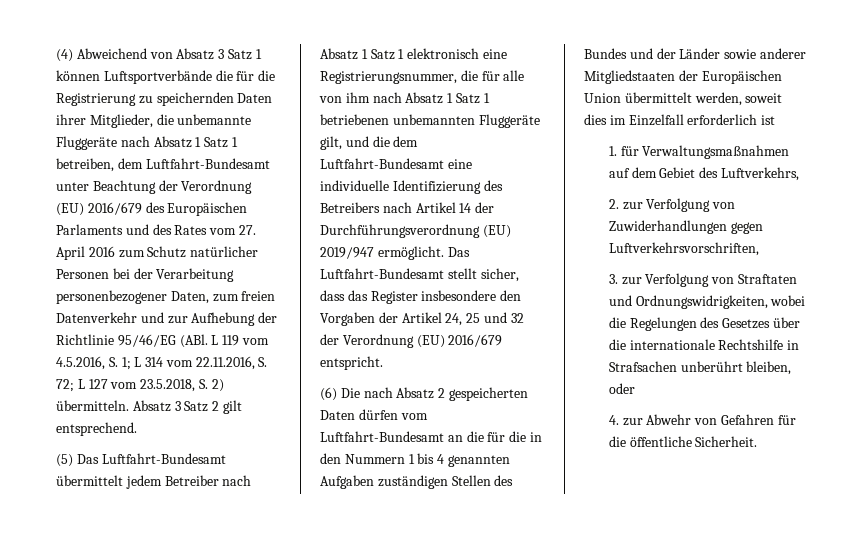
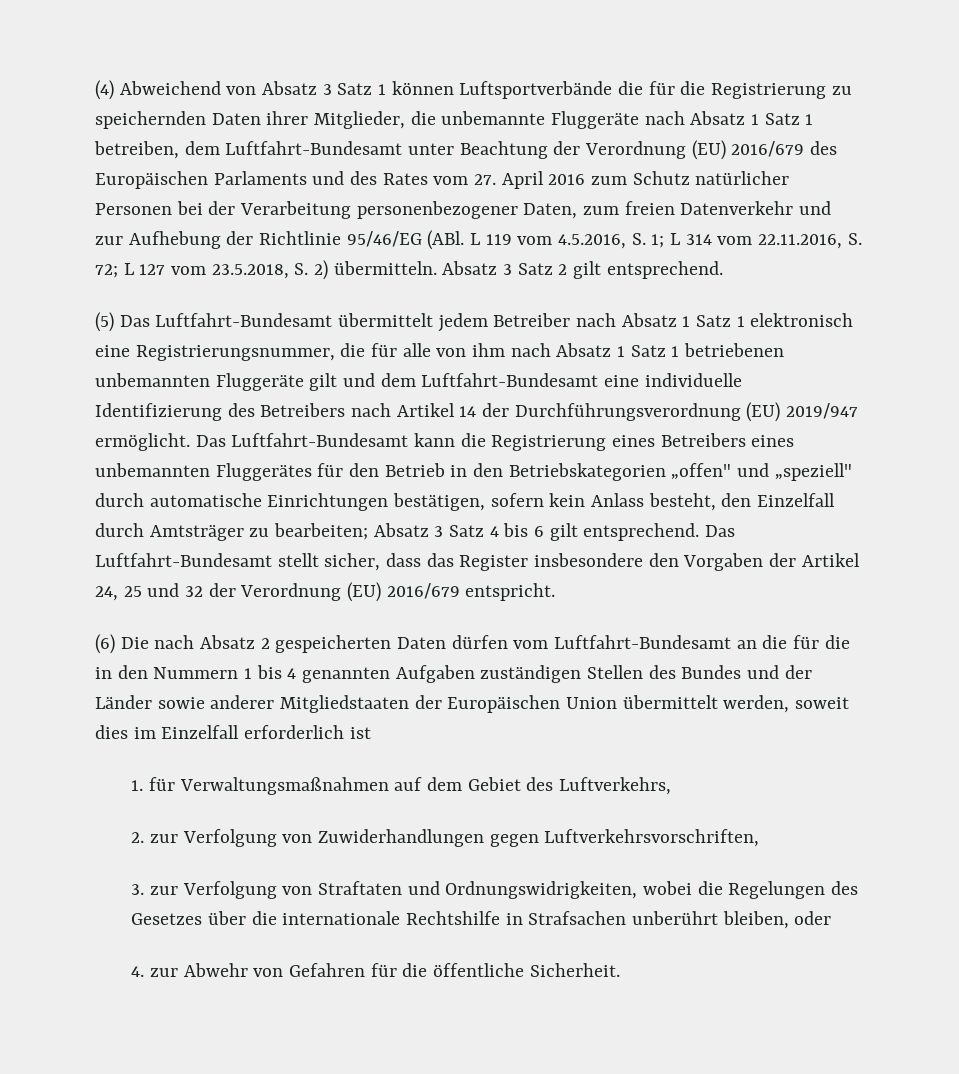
[320,136,390,150] gilt, und die -> [309,373,376,391] gilt und
(444, 273) none -> [414,433,795,451] [95,463,852,481] [95,493,836,511] [95,523,736,541] [95,553,272,567] kann die Registrierung eines Betreibers eines unbemannten Fluggerätes für den Betrieb in den Betriebskategorien „offen" und „speziell" durch automatische Einrichtungen bestätigen, sofern kein Anlass besteht, den Einzelfall durch Amtsträger zu bearbeiten; Absatz 3 Satz 4 bis 6 gilt entsprechend. Das Luftfahrt-Bundesamt

